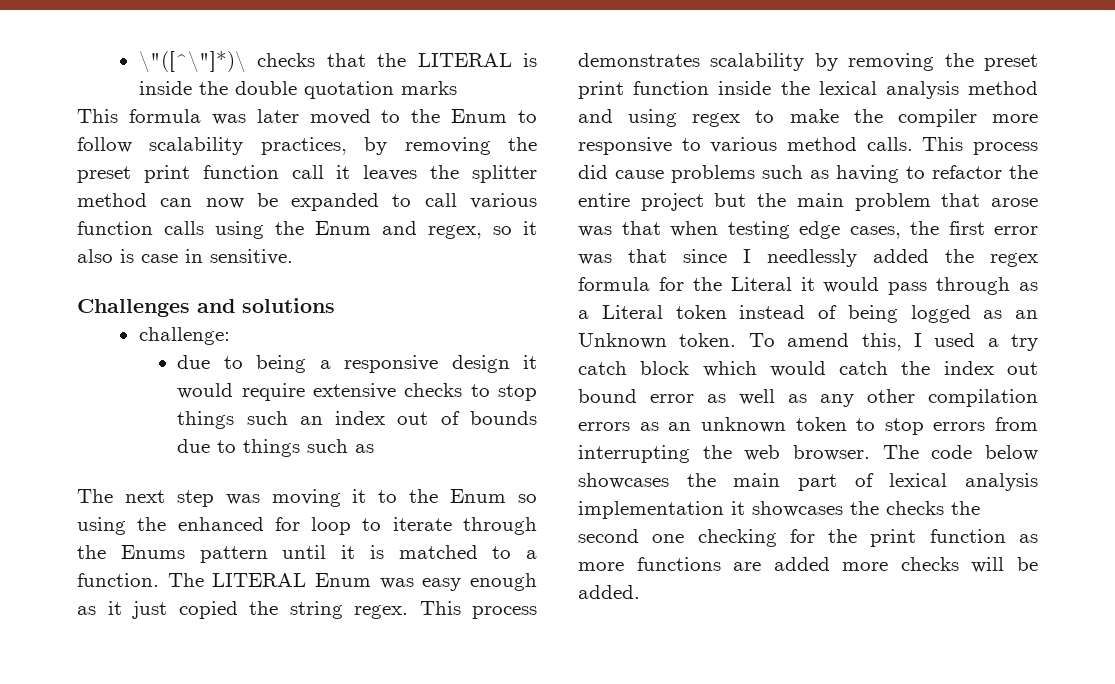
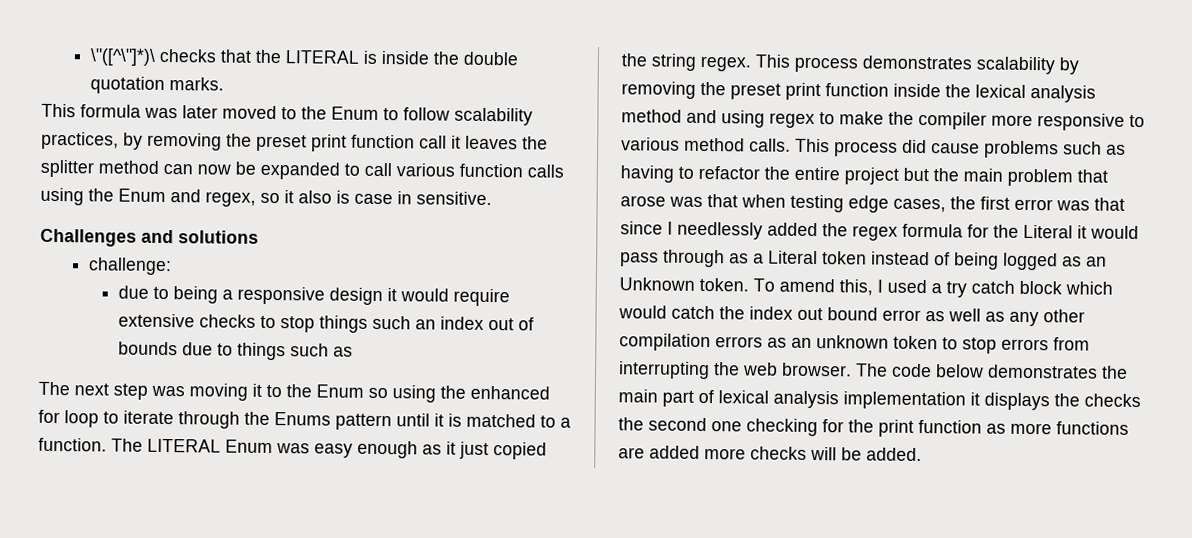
[400,81,457,95] marks -> [168,77,224,91] marks.
[578,473,669,489] showcases -> [988,364,1098,379] demonstrates
[752,501,843,517] showcases -> [984,392,1050,411] displays

